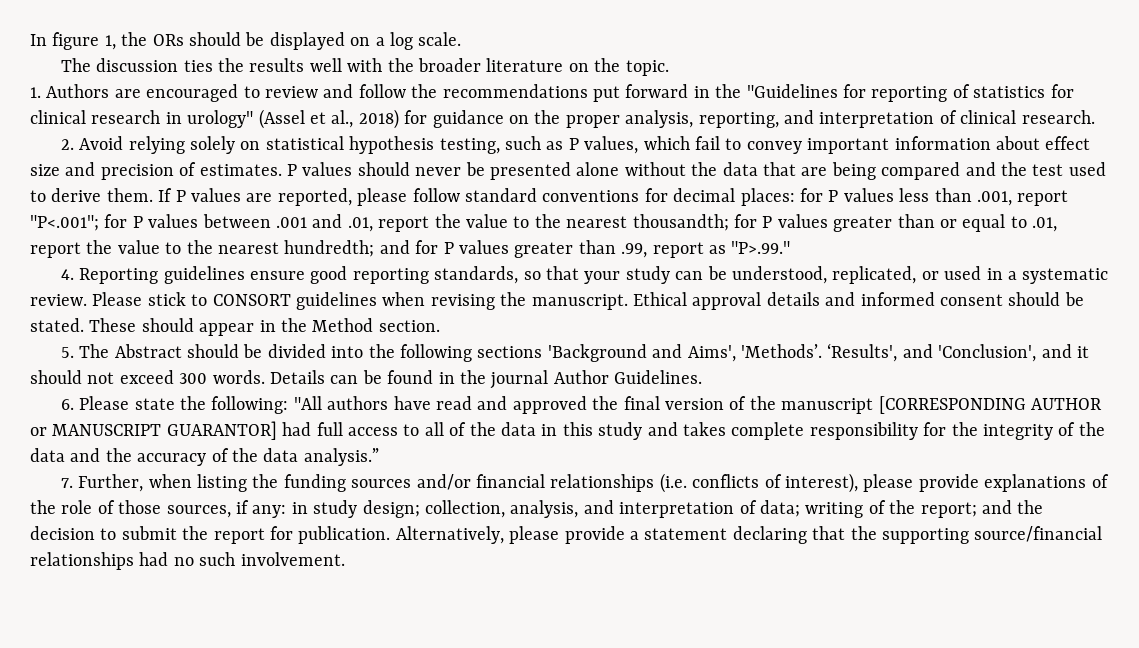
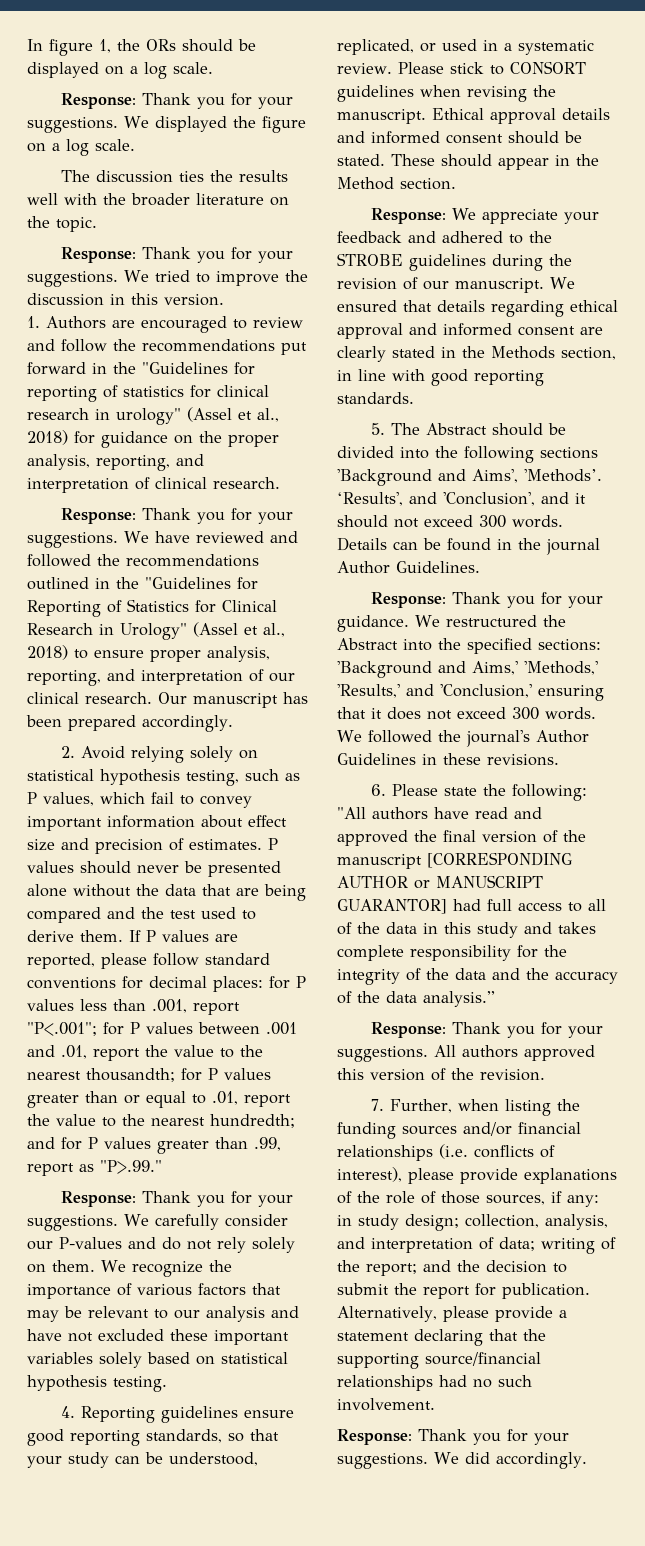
(462, 39) none -> [60,93,293,109] [27,116,306,133] [27,139,135,156] // Response: Thank you for your suggestions. We displayed the figure on a log scale.
(669, 68) none -> [60,247,293,263] [27,270,308,287] [27,293,224,306] // Response: Thank you for your suggestions. We tried to improve the discussion in this version.
(1095, 117) none -> [60,508,293,524] [27,531,298,548] [27,554,259,567] [27,577,258,590] [27,599,277,617] [27,622,285,640] [27,645,270,662] [27,669,295,686] [27,692,308,708] [26,715,233,732] // Response: Thank you for your suggestions. We have reviewed and followed the recommendations outlined in the "Guidelines for Reporting of Statistics for Clinical Research in Urology" (Assel et al., 2018) to ensure proper analysis, reporting, and interpretation of our clinical research. Our manuscript has been prepared accordingly.
(791, 247) none -> [60,1191,293,1207] [27,1214,288,1231] [27,1237,295,1253] [27,1260,232,1277] [27,1283,281,1299] [27,1306,299,1322] [27,1329,289,1345] [27,1352,288,1368] [27,1375,167,1392] // Response: Thank you for your suggestions. We carefully consider our P-values and do not rely solely on them. We recognize the importance of various factors that may be relevant to our analysis and have not excluded these important variables solely based on statistical hypothesis testing.
(440, 326) none -> [370,208,600,224] [337,231,552,244] [337,253,572,271] [337,277,575,293] [337,300,618,317] [337,323,603,339] [337,346,616,362] [337,369,544,386] [337,392,414,404] // Response: We appreciate your feedback and adhered to the STROBE guidelines during the revision of our manuscript. We ensured that details regarding ethical approval and informed consent are clearly stated in the Methods section, in line with good reporting standards.
(703, 377) none -> [370,592,603,608] [337,615,566,632] [337,638,601,654] [337,661,598,678] [337,684,604,701] [337,707,596,720] [337,730,589,747] [337,753,559,766] // Response: Thank you for your guidance. We restructured the Abstract into the specified sections: 'Background and Aims,' 'Methods,' 'Results,' and 'Conclusion,' ensuring that it does not exceed 300 words. We followed the journal's Author Guidelines in these revisions.
(379, 457) none -> [370,1022,603,1038] [337,1045,595,1062] [337,1068,545,1081] // Response: Thank you for your suggestions. All authors approved this version of the revision.
(345, 559) none -> [337,1429,569,1445] [337,1452,587,1469] // Response: Thank you for your suggestions. We did accordingly.

